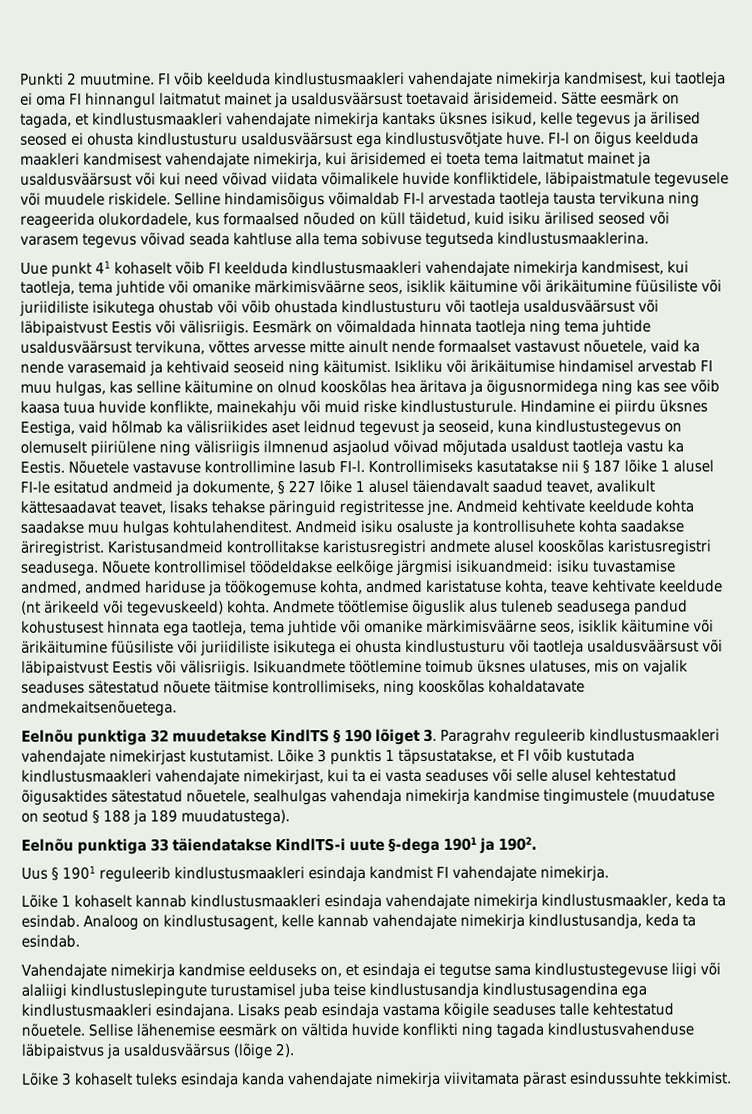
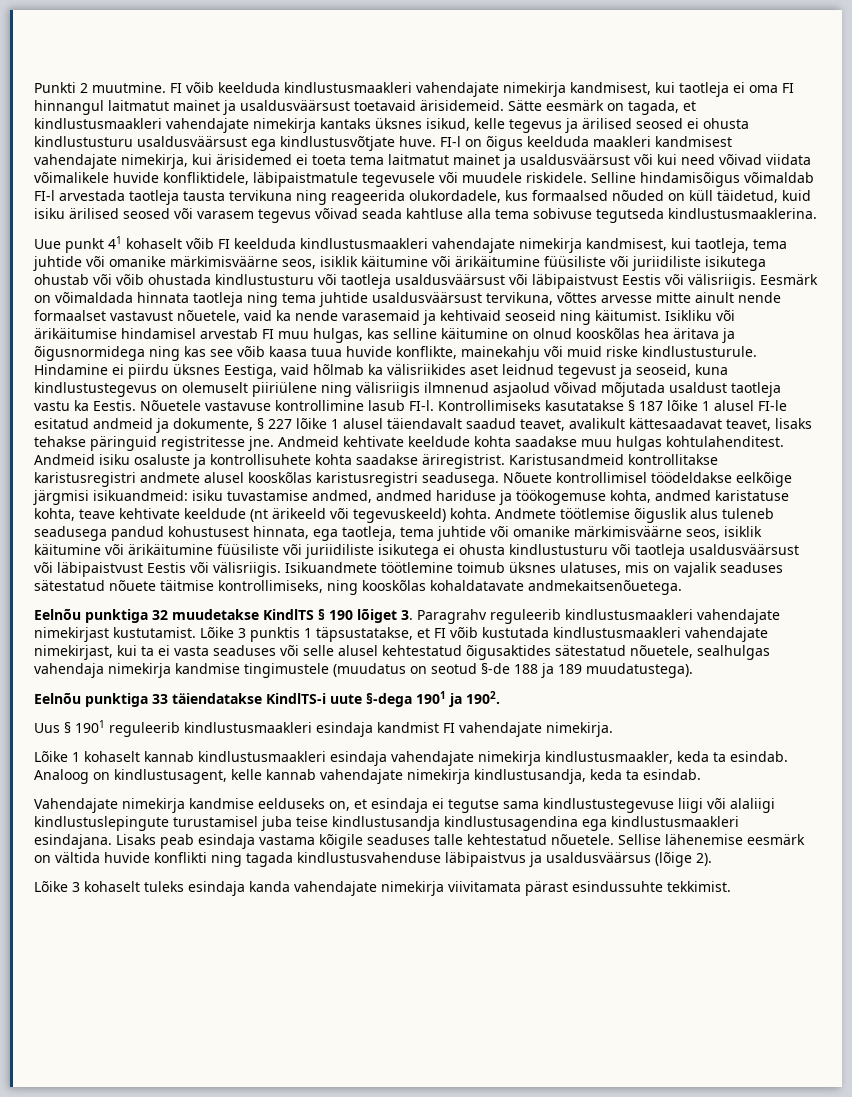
[561,459,579,472] nii -> (624, 405) none
[107,620,160,634] hinnata -> [253,526,309,539] hinnata,
[632,788,715,803] (muudatuse -> [333,663,406,677] (muudatus
[92,809,100,824] § -> [481,663,510,674] §-de

